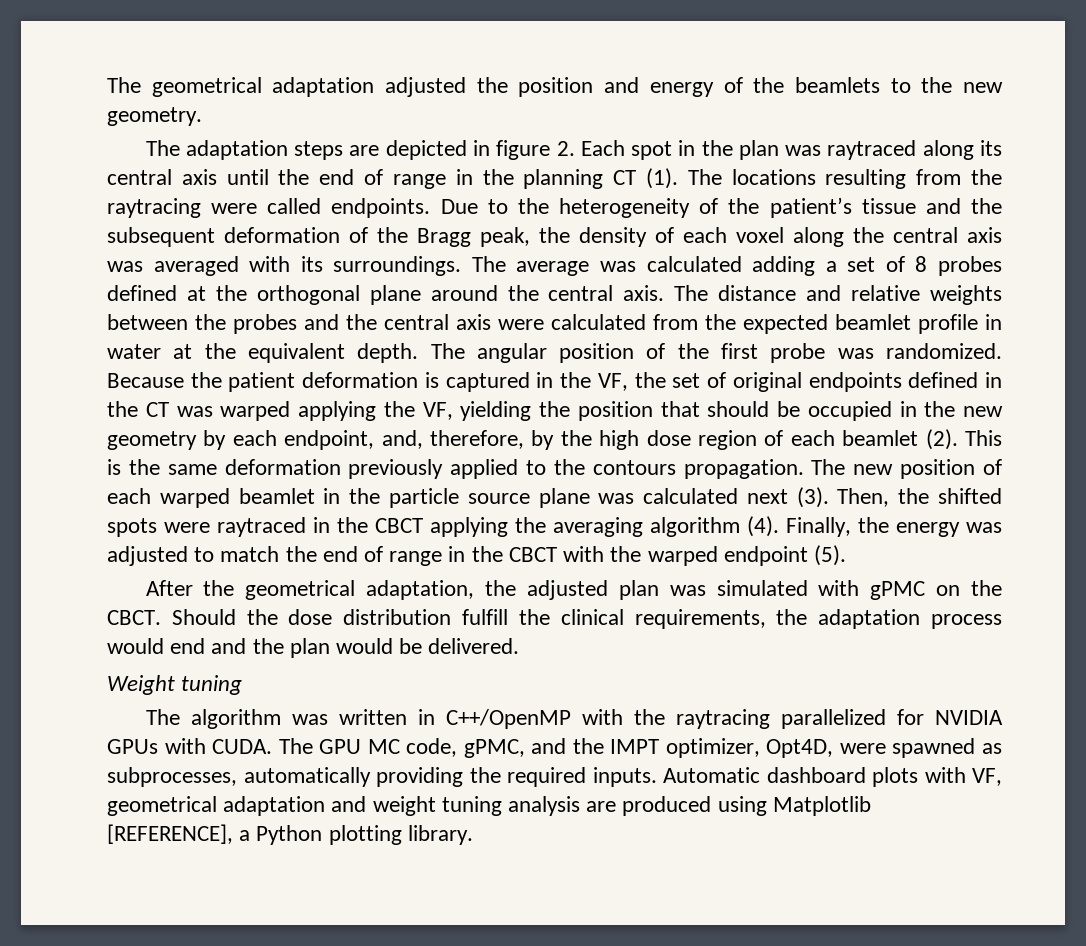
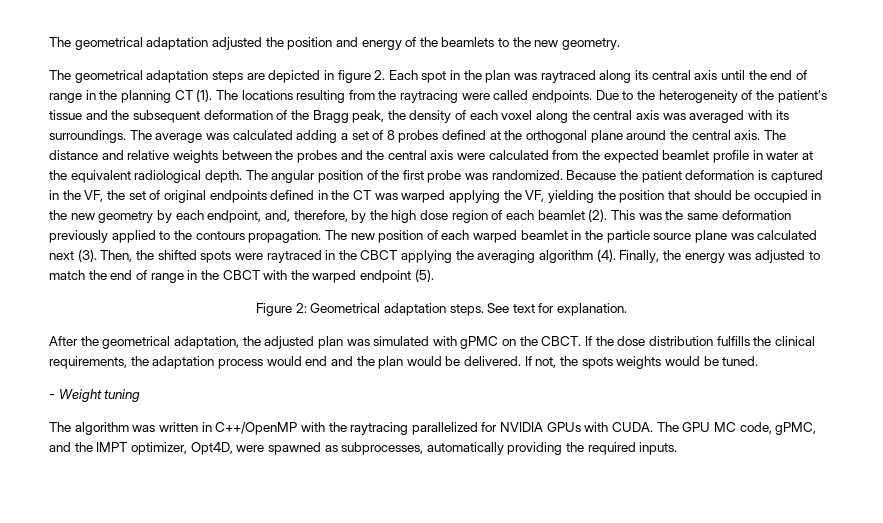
(180, 148) none -> [74,70,143,83] geometrical
(345, 353) none -> [134,170,202,183] radiological
[107,459,121,475] is -> [638,213,662,220] was
(846, 555) none -> [255,303,628,316] // Figure 2: Geometrical adaptation steps. See text for explanation.
[171,609,236,625] Should -> [585,336,593,346] If
[462,609,509,625] fulfill -> [716,336,750,346] fulfills
(520, 646) // -> [524,356,759,369] [49,394,55,399] If not, the spots weights would be tuned. // -
[663,767,1002,787] [107,796,871,816] [107,824,473,845] Automatic dashboard plots with VF, geometrical adaptation and weight tuning analysis are produced using Matplotlib [REFERENCE], a Python plotting library. -> (678, 448) none

